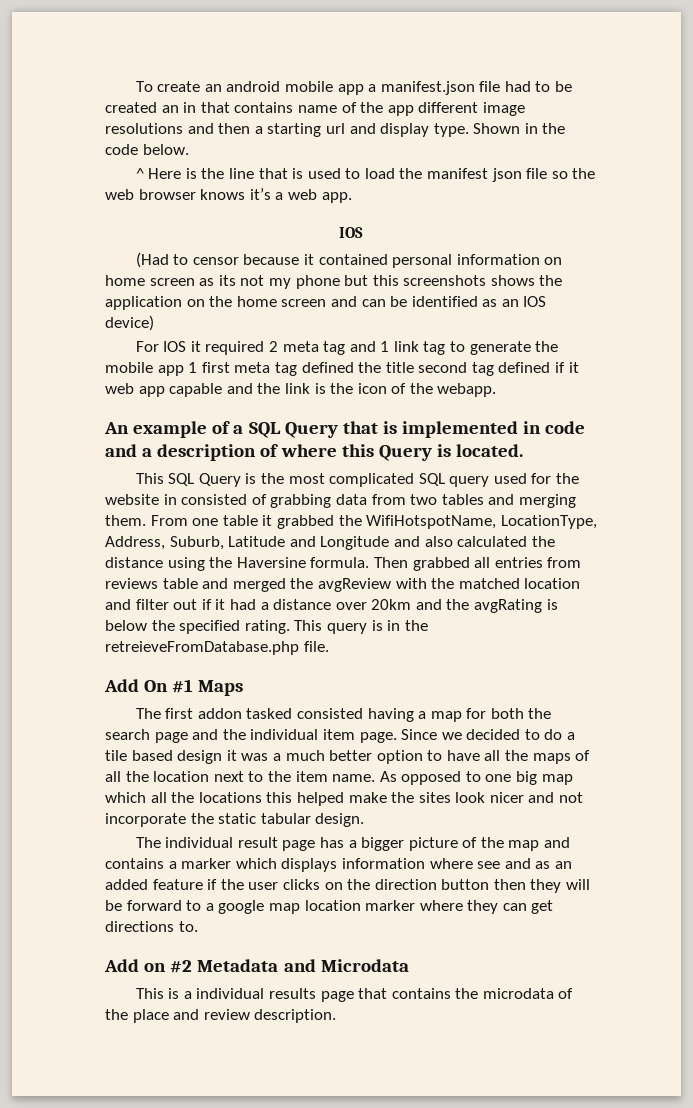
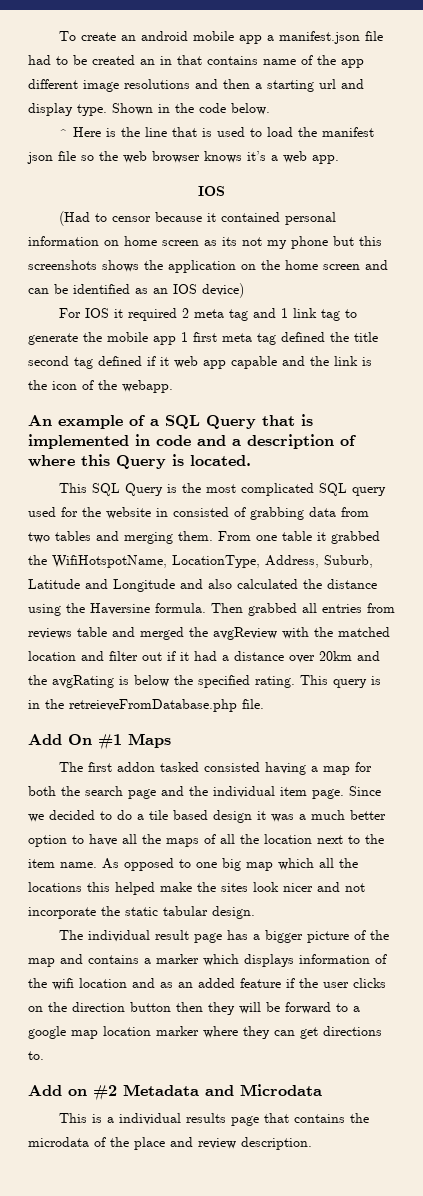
[429,858,501,869] where see -> [375,954,387,964] [28,978,127,990] of the wifi location

